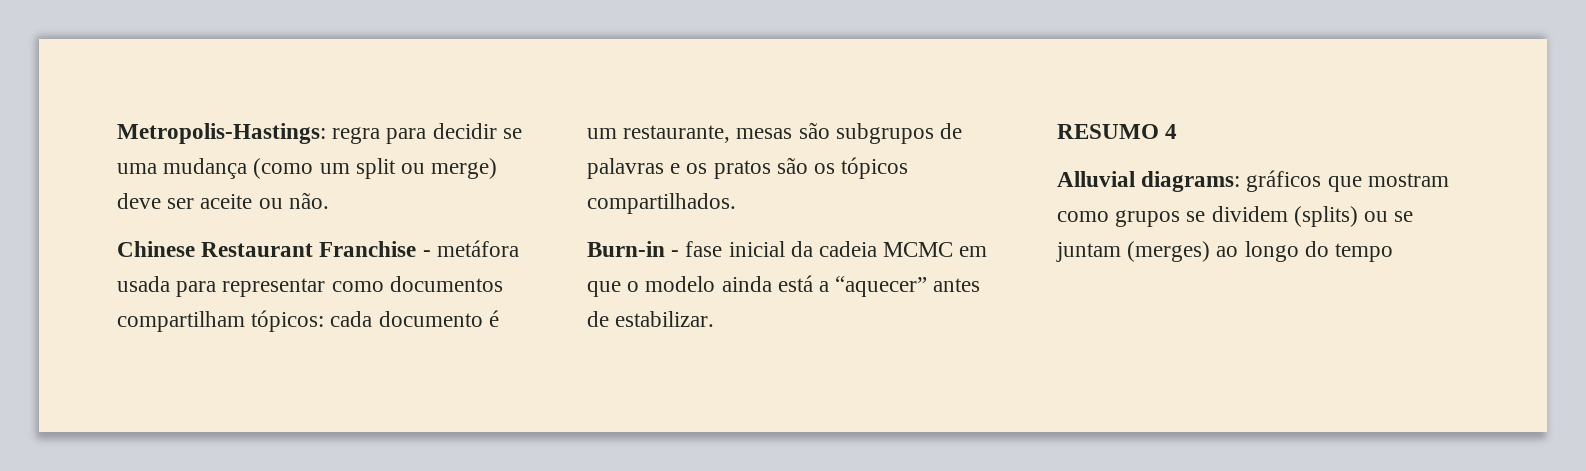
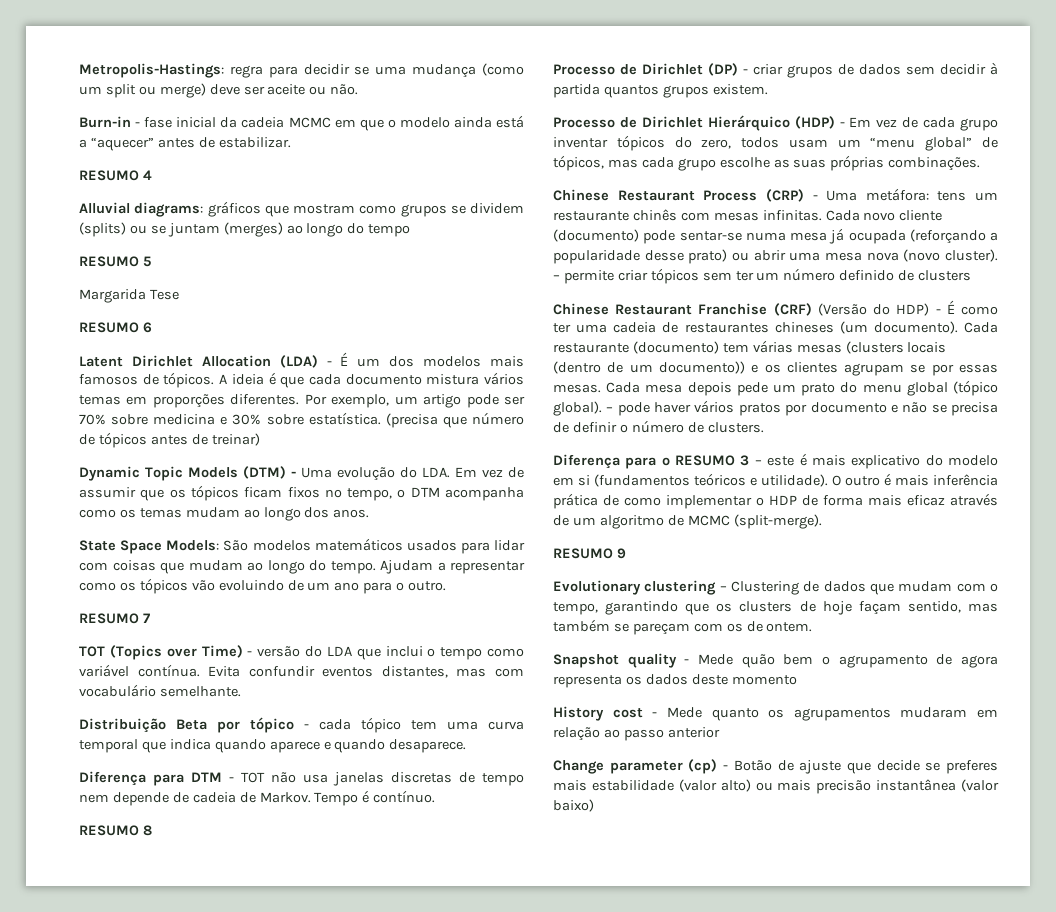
[117,240,519,257] [117,276,503,297] [117,310,499,332] [587,122,963,144] [587,157,909,179] [587,193,736,214] // Chinese Restaurant Franchise - metáfora usada para representar como documentos compartilham tópicos: cada documento é um restaurante, mesas são subgrupos de palavras e os pratos são os tópicos compartilhados. -> (359, 89) none
(1394, 252) none -> [79,256,151,267] [79,289,179,303] [79,322,152,333] [79,352,525,368] [79,372,524,388] [79,394,525,408] [79,412,524,428] [79,432,260,448] [79,466,524,481] [79,485,525,501] [79,507,370,521] [79,538,525,554] [79,560,525,574] [79,578,447,594] [79,613,150,624] [79,645,524,660] [79,664,524,678] [79,684,241,697] [79,717,524,733] [79,739,467,753] [79,771,524,786] [79,790,436,806] [79,825,152,836] [553,62,998,78] [553,84,768,98] [553,115,998,131] [553,135,998,151] [553,155,981,171] [553,188,998,202] [553,209,943,221] [553,228,998,244] [553,249,998,264] [553,268,972,284] [553,300,998,316] [553,321,998,334] [553,340,947,354] [553,361,999,376] [553,380,998,396] [553,400,998,416] [553,420,764,433] [553,453,998,469] [553,473,998,487] [553,493,998,509] [553,514,822,529] [553,548,626,559] [553,580,998,595] [553,601,998,615] [553,619,813,635] [553,653,998,668] [553,674,797,688] [553,706,998,721] [553,727,720,741] [553,759,998,774] [553,779,999,794] [553,799,594,812] // RESUMO 5 // Margarida Tese // RESUMO 6 // Latent Dirichlet Allocation (LDA) - É um dos modelos mais famosos de tópicos. A ideia é que cada documento mistura vários temas em proporções diferentes. Por exemplo, um artigo pode ser 70% sobre medicina e 30% sobre estatística. (precisa que número de tópicos antes de treinar) // Dynamic Topic Models (DTM) - Uma evolução do LDA. Em vez de assumir que os tópicos ficam fixos no tempo, o DTM acompanha como os temas mudam ao longo dos anos. // State Space Models: São modelos matemáticos usados para lidar com coisas que mudam ao longo do tempo. Ajudam a representar como os tópicos vão evoluindo de um ano para o outro. // RESUMO 7 // TOT (Topics over Time) - versão do LDA que inclui o tempo como variável contínua. Evita confundir eventos distantes, mas com vocabulário semelhante. // Distribuição Beta por tópico - cada tópico tem uma curva temporal que indica quando aparece e quando desaparece. // Diferença para DTM - TOT não usa janelas discretas de tempo nem depende de cadeia de Markov. Tempo é contínuo. // RESUMO 8 // Processo de Dirichlet (DP) - criar grupos de dados sem decidir à partida quantos grupos existem. // Processo de Dirichlet Hierárquico (HDP) - Em vez de cada grupo inventar tópicos do zero, todos usam um “menu global” de tópicos, mas cada grupo escolhe as suas próprias combinações. // Chinese Restaurant Process (CRP) - Uma metáfora: tens um restaurante chinês com mesas infinitas. Cada novo cliente (documento) pode sentar-se numa mesa já ocupada (reforçando a popularidade desse prato) ou abrir uma mesa nova (novo cluster). – permite criar tópicos sem ter um número definido de clusters // Chinese Restaurant Franchise (CRF) (Versão do HDP) - É como ter uma cadeia de restaurantes chineses (um documento). Cada restaurante (documento) tem várias mesas (clusters locais (dentro de um documento)) e os clientes agrupam se por essas mesas. Cada mesa depois pede um prato do menu global (tópico global). – pode haver vários pratos por documento e não se precisa de definir o número de clusters. // Diferença para o RESUMO 3 – este é mais explicativo do modelo em si (fundamentos teóricos e utilidade). O outro é mais inferência prática de como implementar o HDP de forma mais eficaz através de um algoritmo de MCMC (split-merge). // RESUMO 9 // Evolutionary clustering – Clustering de dados que mudam com o tempo, garantindo que os clusters de hoje façam sentido, mas também se pareçam com os de ontem. // Snapshot quality - Mede quão bem o agrupamento de agora representa os dados deste momento // History cost - Mede quanto os agrupamentos mudaram em relação ao passo anterior // Change parameter (cp) - Botão de ajuste que decide se preferes mais estabilidade (valor alto) ou mais precisão instantânea (valor baixo)

